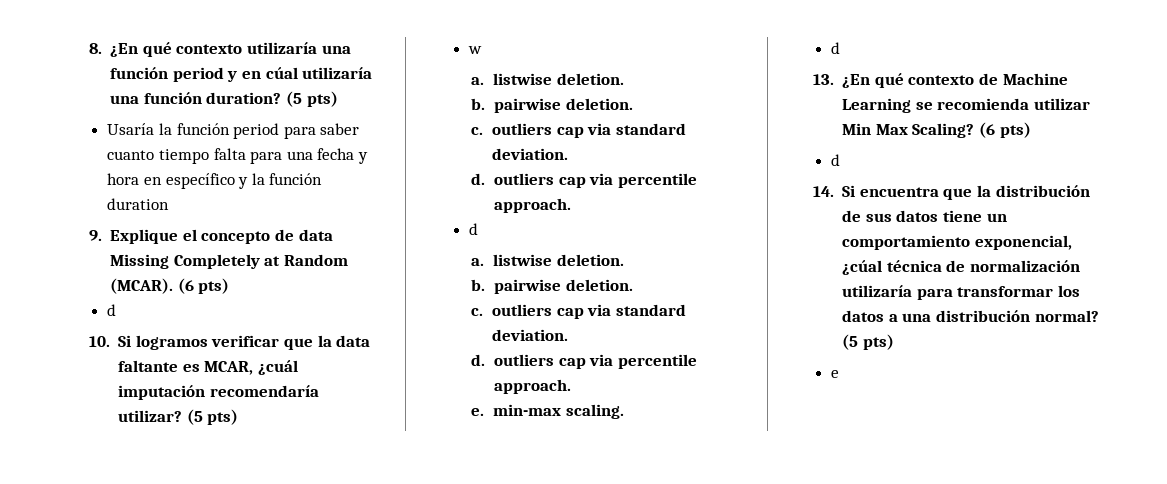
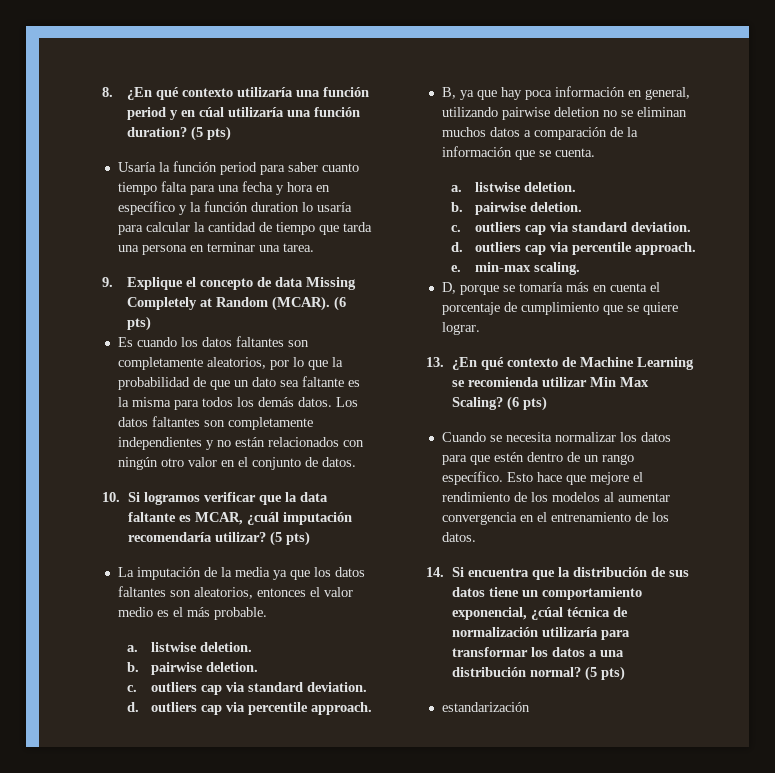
(170, 204) none -> [302,202,353,212] [118,222,373,235] [118,242,315,255] lo usaría para calcular la cantidad de tiempo que tarda una persona en terminar una tarea.
[107,304,117,316] d -> [118,336,310,347] [118,357,344,370] [118,376,361,390] [118,397,359,410] [118,416,314,430] [118,437,365,450] [118,457,357,470] Es cuando los datos faltantes son completamente aleatorios, por lo que la probabilidad de que un dato sea faltante es la misma para todos los demás datos. Los datos faltantes son completamente independientes y no están relacionados con ningún otro valor en el conjunto de datos.
[468,46,483,54] w -> [118,567,366,580] [118,586,354,599] [118,607,268,620] La imputación de la media ya que los datos faltantes son aleatorios, entonces el valor medio es el más probable.
[469,223,479,235] d -> [442,86,691,100] [442,107,688,120] [442,127,639,140] [442,146,596,160] B, ya que hay poca información en general, utilizando pairwise deletion no se eliminan muchos datos a comparación de la información que se cuenta.
[831,42,841,54] d -> [442,282,661,295] [442,302,679,315] [442,322,481,335] D, porque se tomaría más en cuenta el porcentaje de cumplimiento que se quiere lograr.
[831,154,841,166] d -> [442,432,672,442] [442,452,635,465] [442,471,644,485] [442,492,671,502] [442,512,670,525] [442,532,477,542] Cuando se necesita normalizar los datos para que estén dentro de un rango específico. Esto hace que mejore el rendimiento de los modelos al aumentar convergencia en el entrenamiento de los datos.
[831,370,840,378] e -> [442,702,531,712] estandarización

